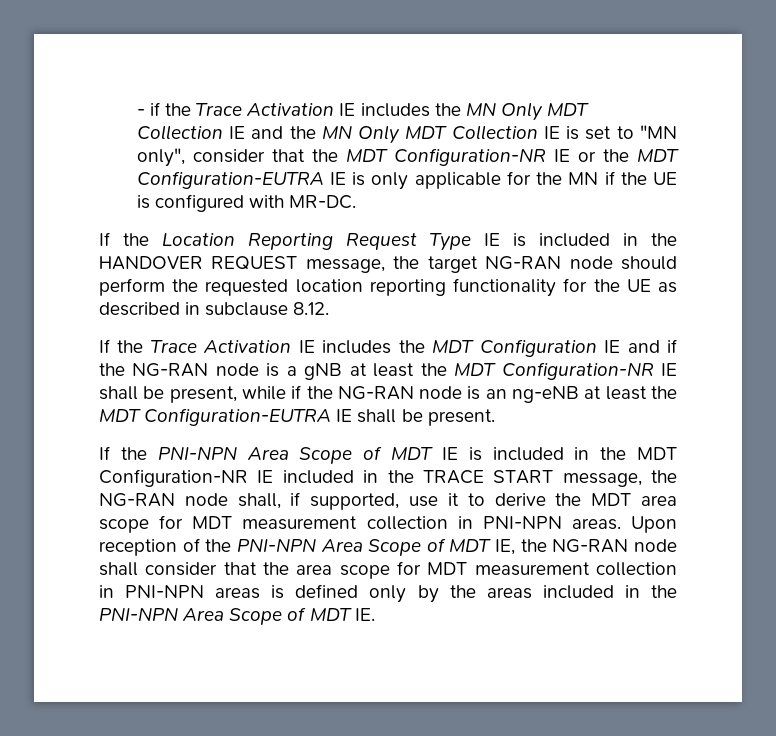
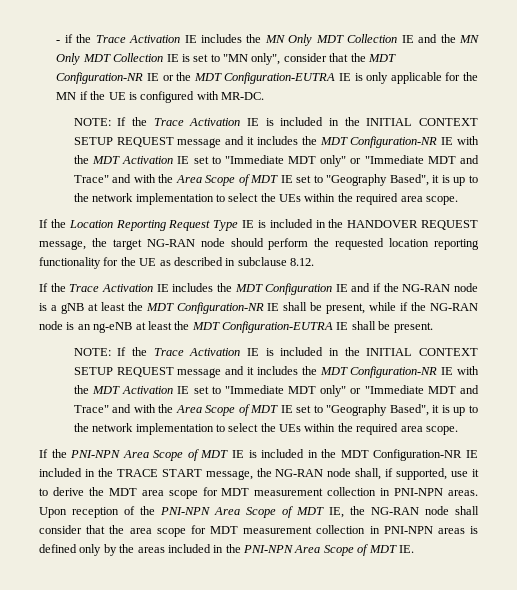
(357, 202) none -> [73,117,478,126] [73,136,479,148] [73,155,480,167] [73,174,479,186] [73,193,458,205] // NOTE: If the Trace Activation IE is included in the INITIAL CONTEXT SETUP REQUEST message and it includes the MDT Configuration-NR IE with the MDT Activation IE set to "Immediate MDT only" or "Immediate MDT and Trace" and with the Area Scope of MDT IE set to "Geography Based", it is up to the network implementation to select the UEs within the required area scope.
(495, 417) none -> [73,347,478,356] [73,366,479,378] [73,385,480,397] [73,404,479,416] [73,423,458,435] // NOTE: If the Trace Activation IE is included in the INITIAL CONTEXT SETUP REQUEST message and it includes the MDT Configuration-NR IE with the MDT Activation IE set to "Immediate MDT only" or "Immediate MDT and Trace" and with the Area Scope of MDT IE set to "Geography Based", it is up to the network implementation to select the UEs within the required area scope.

